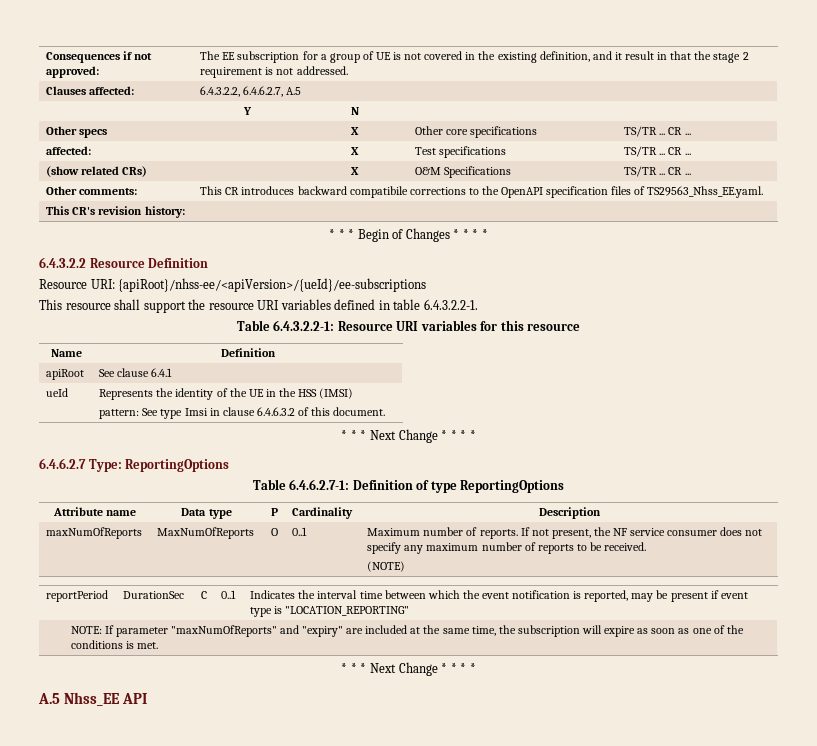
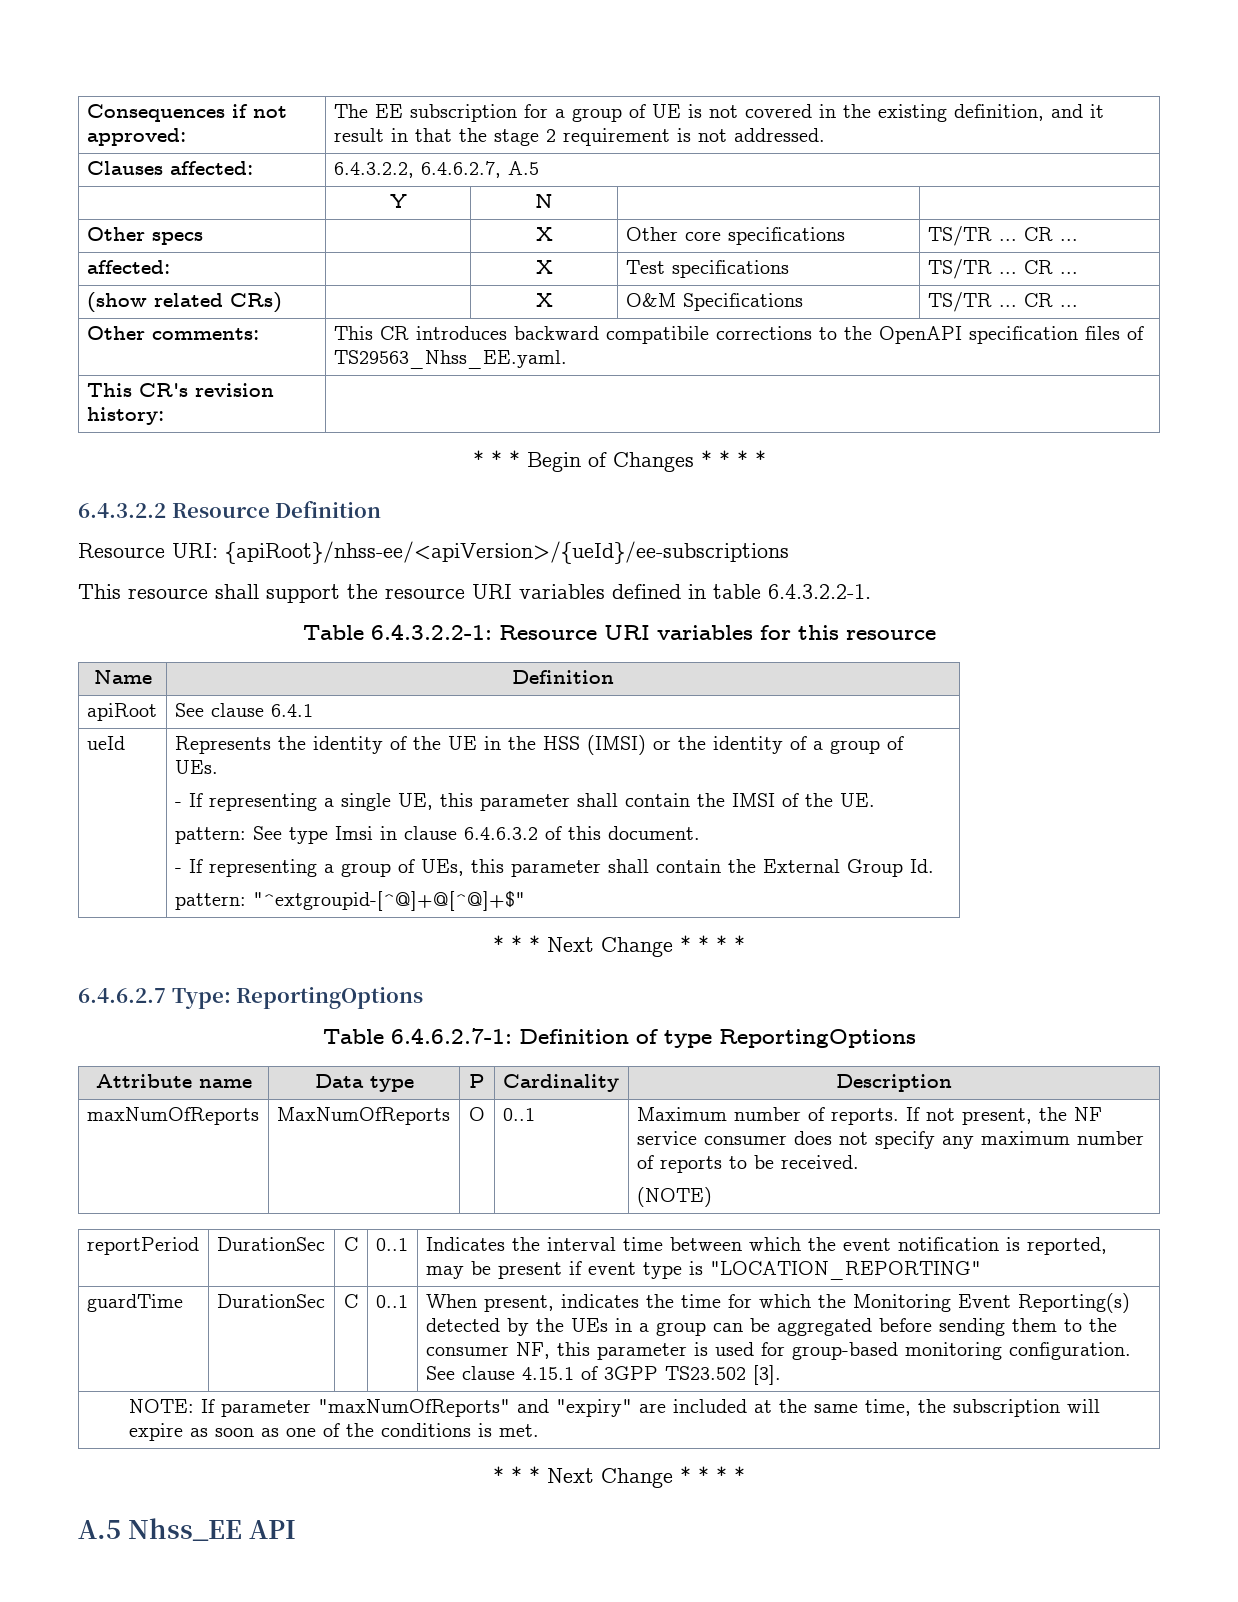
(354, 393) none -> [652,736,904,754] [174,760,218,774] [174,793,875,811] or the identity of a group of UEs. // - If representing a single UE, this parameter shall contain the IMSI of the UE.
(386, 411) none -> [174,859,934,877] [174,891,525,911] // - If representing a group of UEs, this parameter shall contain the External Group Id. // pattern: "^extgroupid-[^@]+@[^@]+$"
(410, 611) none -> [86,1294,183,1312] [216,1294,325,1308] [344,1294,358,1308] [375,1295,408,1308] [425,1293,1130,1313] [425,1318,1117,1336] [425,1342,1131,1360] [425,1365,781,1385] // guardTime | DurationSec | C | 0..1 | When present, indicates the time for which the Monitoring Event Reporting(s) detected by the UEs in a group can be aggregated before sending them to the consumer NF, this parameter is used for group-based monitoring configuration. See clause 4.15.1 of 3GPP TS23.502 [3].

